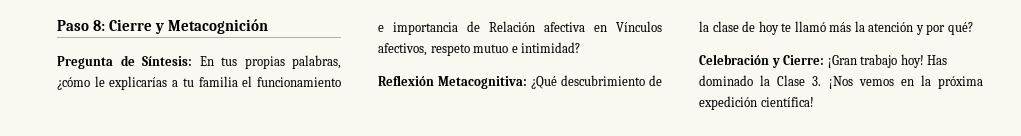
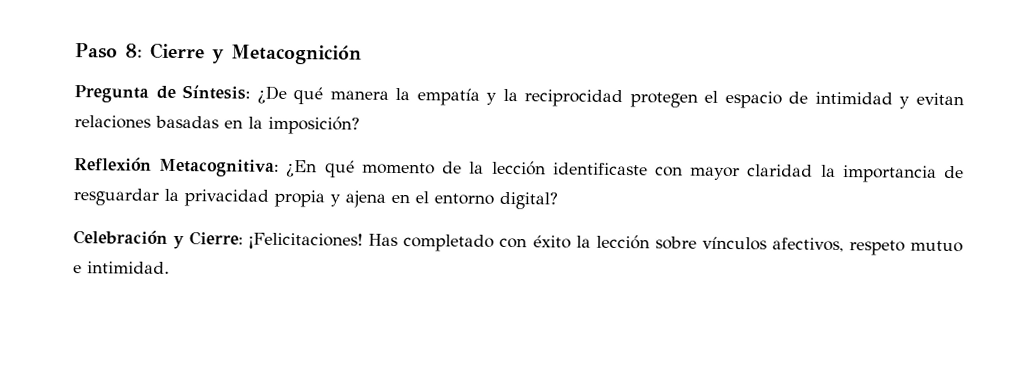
[199,55,341,69] [57,76,341,90] [378,21,662,35] [378,42,581,56] [378,75,662,89] [699,21,973,35] [699,54,948,68] [699,75,983,89] [699,96,814,110] En tus propias palabras, ¿cómo le explicarías a tu familia el funcionamiento e importancia de Relación afectiva en Vínculos afectivos, respeto mutuo e intimidad? // Reflexión Metacognitiva: ¿Qué descubrimiento de la clase de hoy te llamó más la atención y por qué? // Celebración y Cierre: ¡Gran trabajo hoy! Has dominado la Clase 3. ¡Nos vemos en la próxima expedición científica! -> [256,85,964,109] [74,115,360,135] [74,157,964,183] [73,188,558,210] [73,230,963,256] [73,261,170,274] ¿De qué manera la empatía y la reciprocidad protegen el espacio de intimidad y evitan relaciones basadas en la imposición? // Reflexión Metacognitiva: ¿En qué momento de la lección identificaste con mayor claridad la importancia de resguardar la privacidad propia y ajena en el entorno digital? // Celebración y Cierre: ¡Felicitaciones! Has completado con éxito la lección sobre vínculos afectivos, respeto mutuo e intimidad.

